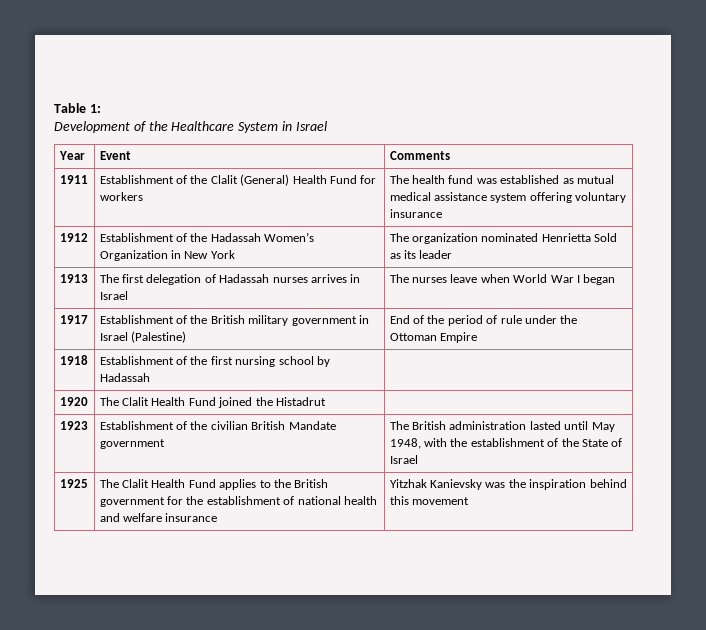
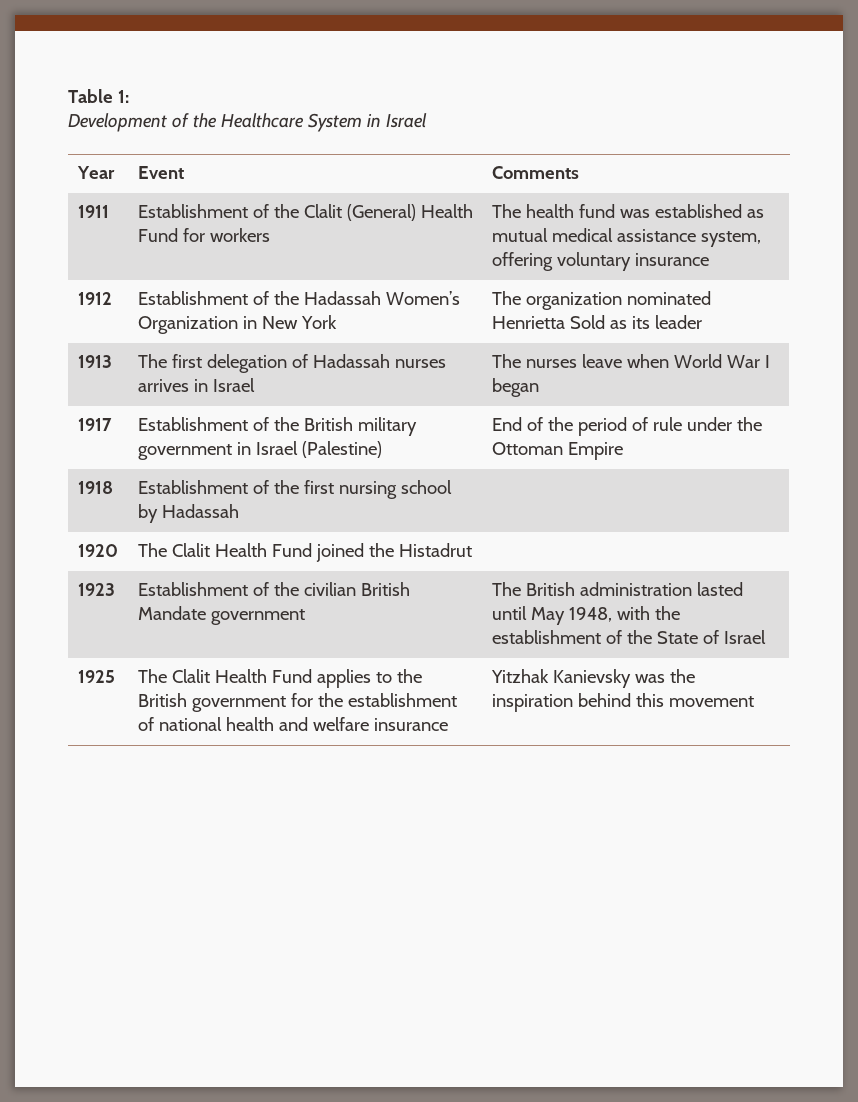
[490,193,527,203] system -> [700,231,761,247] system,

